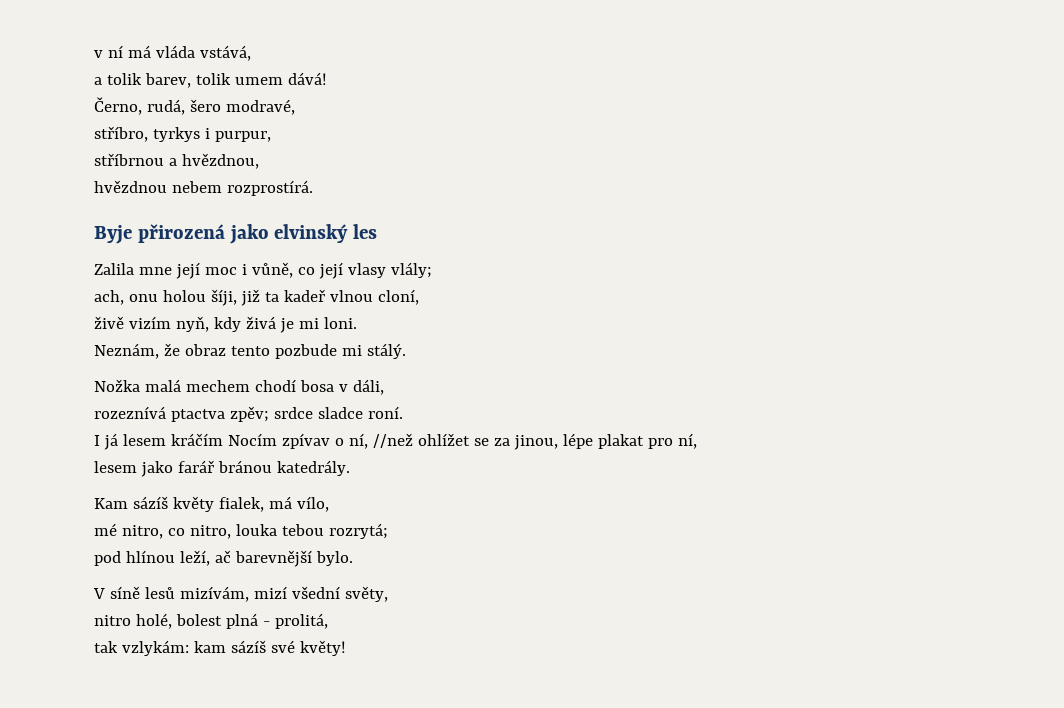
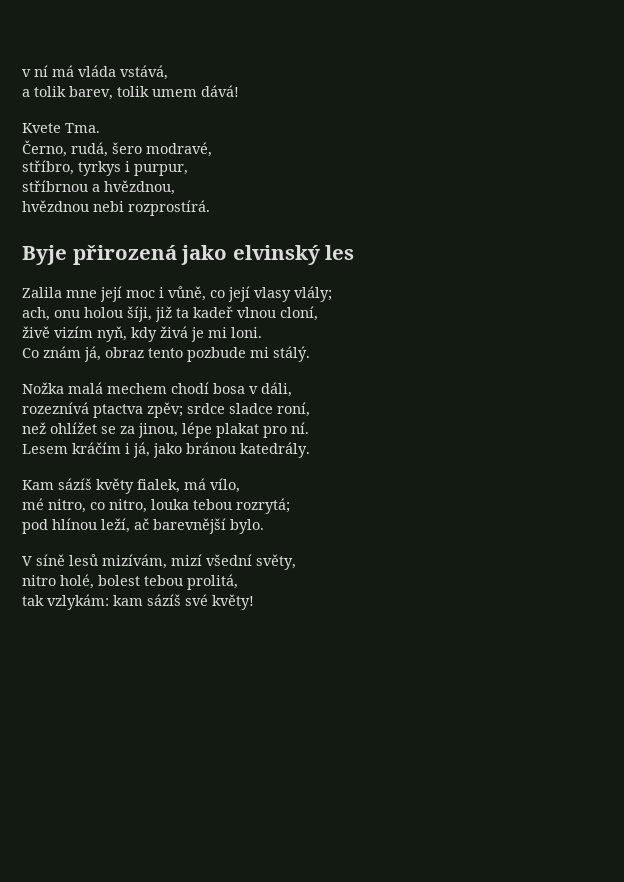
(327, 78) none -> [22,123,100,133] // Kvete Tma.
[171,181,222,193] nebem -> [93,201,124,212] nebi
[94,343,180,359] Neznám, že -> [22,346,101,362] Co znám já,
[367,406,403,419] [94,433,413,450] roní. // I já lesem kráčím Nocím zpívav o ní, //než -> [277,402,310,417] [22,422,46,434] roní, // než
[677,433,697,449] [94,460,214,477] ní, // lesem jako farář -> [291,422,309,434] [22,442,182,458] ní. // Lesem kráčím i já, jako
[225,613,270,629] plná - -> [144,575,183,586] tebou

